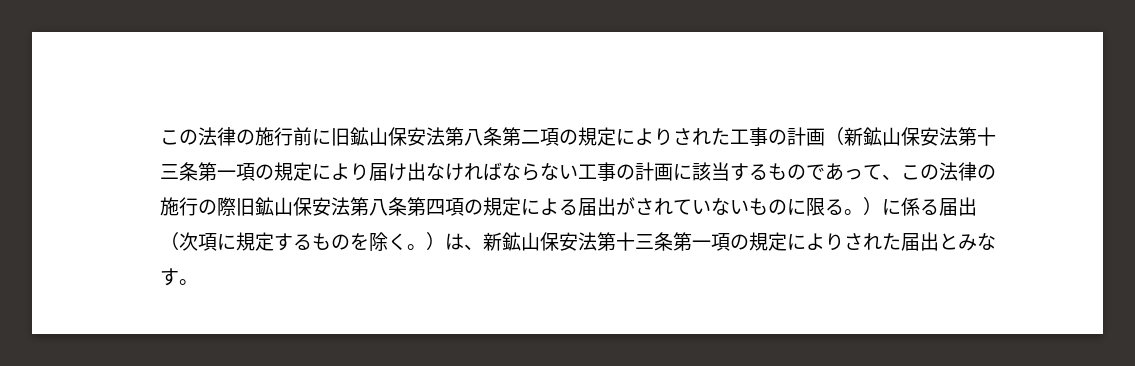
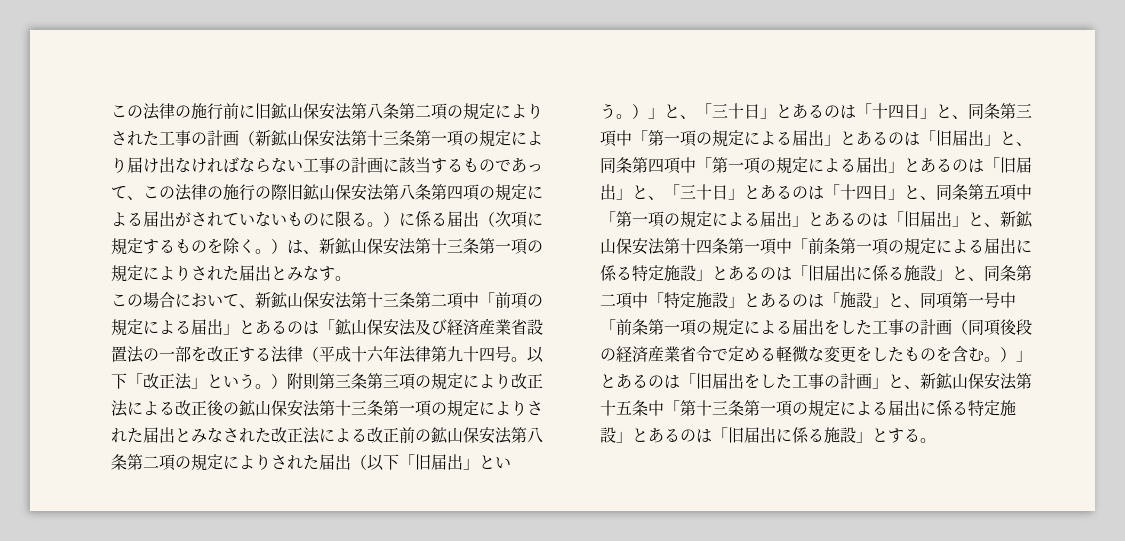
(199, 282) none -> [110,292,543,309] [110,318,543,336] [110,345,544,363] [110,373,543,390] [110,400,543,417] [110,427,543,444] [110,454,511,471] [599,103,1032,119] [599,130,1032,147] [599,157,1032,174] [599,184,1032,201] [599,211,1033,228] [599,238,1032,255] [599,265,1032,282] [599,292,1016,309] [599,319,1032,336] [599,345,1032,362] [599,373,1032,390] [599,400,1016,417] [599,427,936,444] // この場合において、新鉱山保安法第十三条第二項中「前項の規定による届出」とあるのは「鉱山保安法及び経済産業省設置法の一部を改正する法律（平成十六年法律第九十四号。以下「改正法」という。）附則第三条第三項の規定により改正法による改正後の鉱山保安法第十三条第一項の規定によりされた届出とみなされた改正法による改正前の鉱山保安法第八条第二項の規定によりされた届出（以下「旧届出」という。）」と、「三十日」とあるのは「十四日」と、同条第三項中「第一項の規定による届出」とあるのは「旧届出」と、同条第四項中「第一項の規定による届出」とあるのは「旧届出」と、「三十日」とあるのは「十四日」と、同条第五項中「第一項の規定による届出」とあるのは「旧届出」と、新鉱山保安法第十四条第一項中「前条第一項の規定による届出に係る特定施設」とあるのは「旧届出に係る施設」と、同条第二項中「特定施設」とあるのは「施設」と、同項第一号中「前条第一項の規定による届出をした工事の計画（同項後段の経済産業省令で定める軽微な変更をしたものを含む。）」とあるのは「旧届出をした工事の計画」と、新鉱山保安法第十五条中「第十三条第一項の規定による届出に係る特定施設」とあるのは「旧届出に係る施設」とする。

